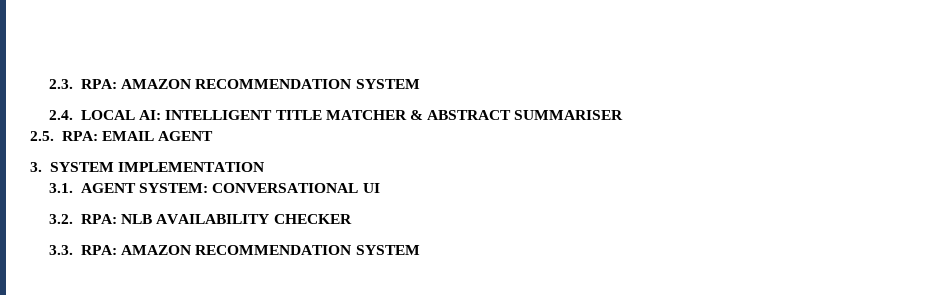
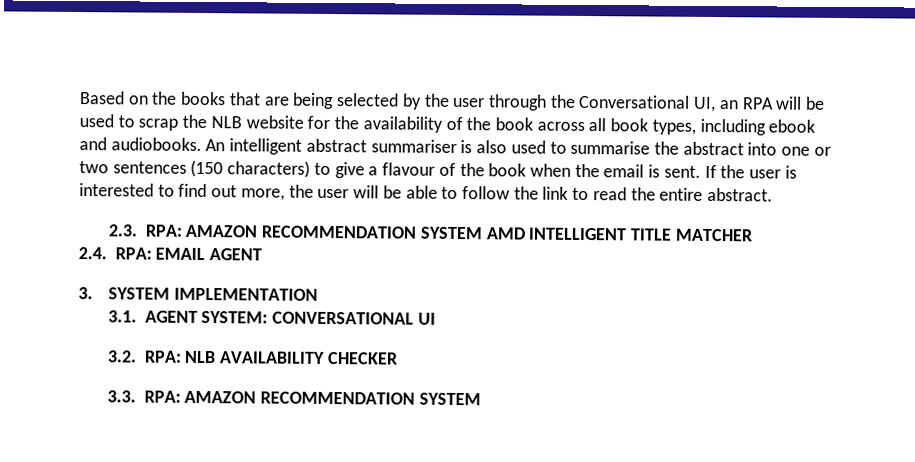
(49, 84) none -> [79,91,826,113] [79,114,816,136] [79,137,831,156] [79,159,797,179] [79,183,774,202] Based on the books that are being selected by the user through the Conversational UI, an RPA will be used to scrap the NLB website for the availability of the book across all book types, including ebook and audiobooks. An intelligent abstract summariser is also used to summarise the abstract into one or two sentences (150 characters) to give a flavour of the book when the email is sent. If the user is interested to find out more, the user will be able to follow the link to read the entire abstract. //
[49,110,162,120] // 2.4. LOCAL AI: -> [485,227,526,240] AMD
[409,110,624,120] [30,131,54,141] & ABSTRACT SUMMARISER // 2.5. -> [78,247,107,260] // 2.4.

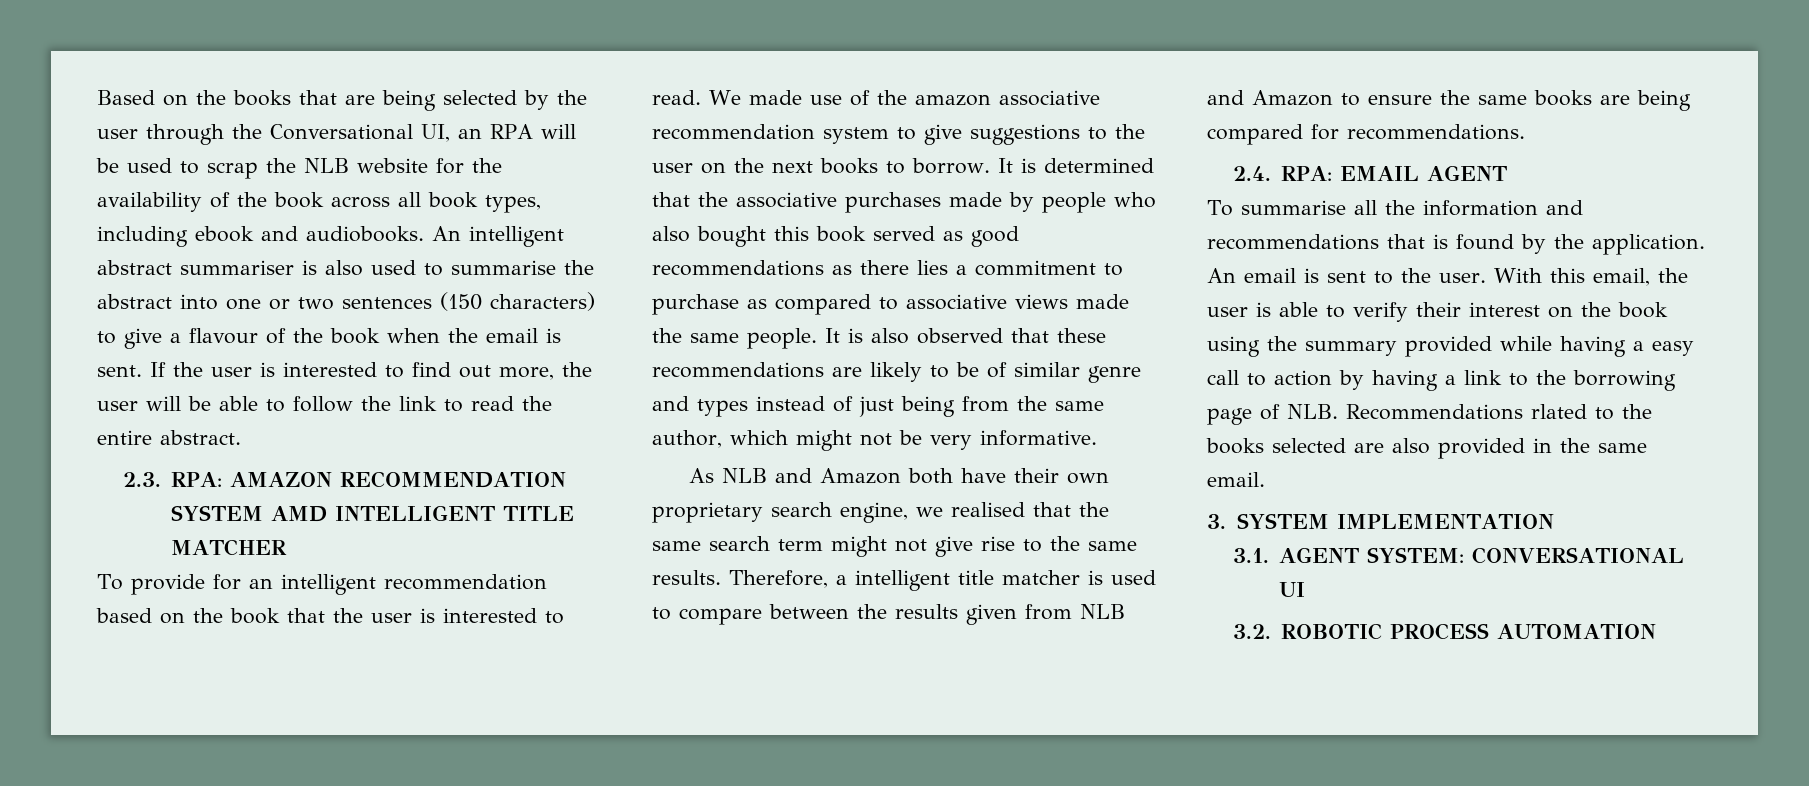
[78,247,263,261] 2.4. RPA: EMAIL AGENT -> [97,574,547,595] [96,608,564,624] [652,90,1100,106] [652,124,1145,145] [652,158,1154,174] [652,192,1156,213] [652,226,1019,247] [652,260,1123,276] [652,294,1129,315] [652,328,1106,349] [652,362,1141,383] [652,396,1104,417] [652,430,1097,451] [688,468,1109,484] [652,502,1109,523] [652,536,1137,557] [652,570,1156,591] [652,604,1125,625] [1207,90,1691,111] [1207,124,1525,145] [1232,165,1508,181] [1207,200,1583,216] [1207,234,1705,255] [1207,268,1688,286] [1207,302,1668,322] [1207,336,1694,357] [1207,370,1676,391] [1207,404,1652,425] [1206,438,1647,459] [1207,472,1265,487] To provide for an intelligent recommendation based on the book that the user is interested to read. We made use of the amazon associative recommendation system to give suggestions to the user on the next books to borrow. It is determined that the associative purchases made by people who also bought this book served as good recommendations as there lies a commitment to purchase as compared to associative views made the same people. It is also observed that these recommendations are likely to be of similar genre and types instead of just being from the same author, which might not be very informative. // As NLB and Amazon both have their own proprietary search engine, we realised that the same search term might not give rise to the same results. Therefore, a intelligent title matcher is used to compare between the results given from NLB and Amazon to ensure the same books are being compared for recommendations. // 2.4. RPA: EMAIL AGENT // To summarise all the information and recommendations that is found by the application. An email is sent to the user. With this email, the user is able to verify their interest on the book using the summary provided while having a easy call to action by having a link to the borrowing page of NLB. Recommendations rlated to the books selected are also provided in the same email.
[143,350,398,365] [106,390,481,406] RPA: NLB AVAILABILITY CHECKER // 3.3. RPA: AMAZON RECOMMENDATION SYSTEM -> [1281,623,1657,640] ROBOTIC PROCESS AUTOMATION

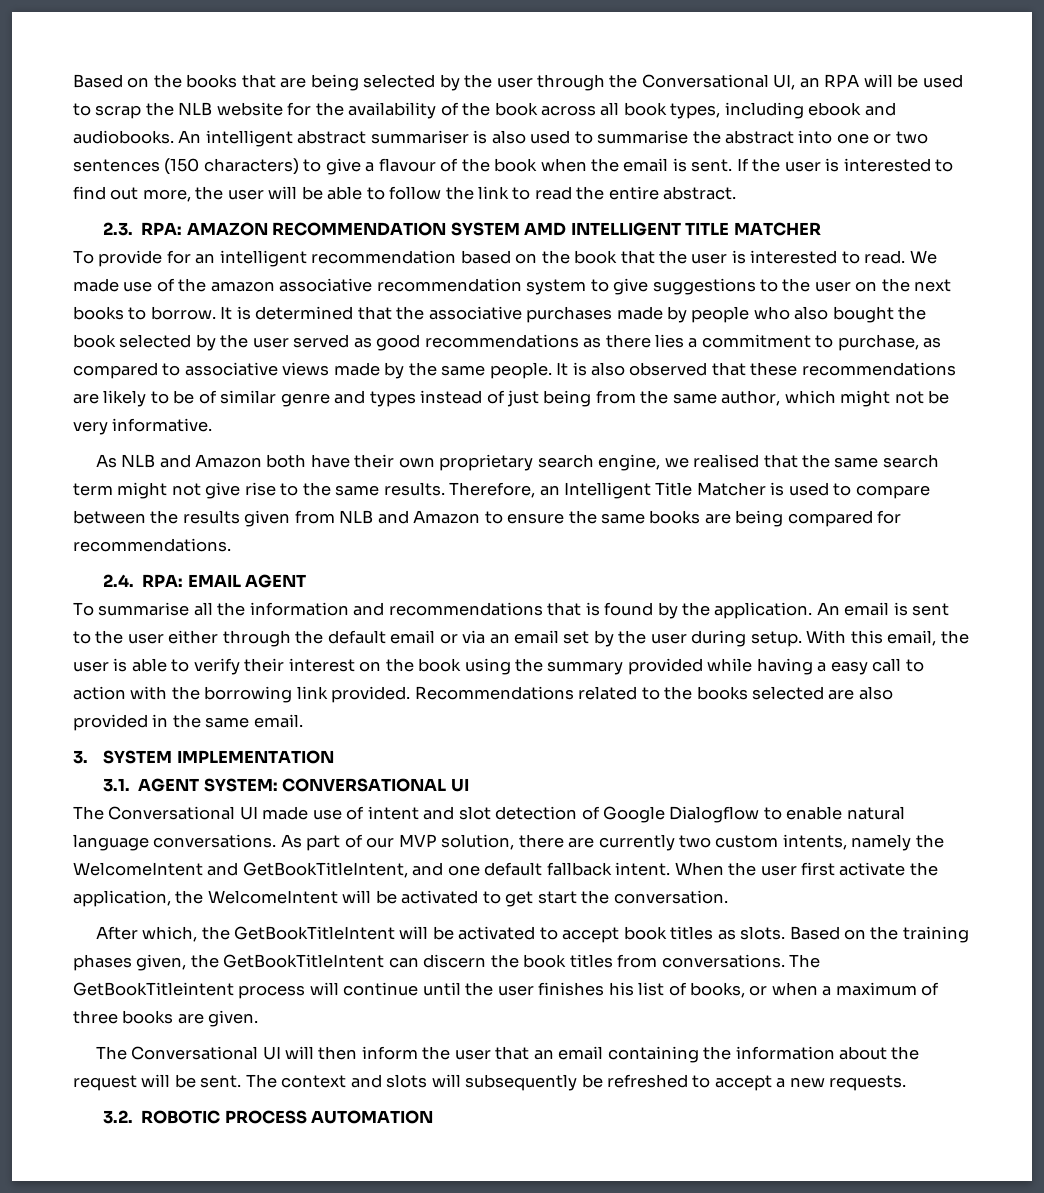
[774,226,866,242] this book -> [898,306,927,320] [73,334,289,351] the book selected by the user
[652,294,739,315] purchase -> [837,334,919,351] purchase,
(1129, 301) none -> [384,362,405,379] by
[836,570,1080,591] a intelligent title matcher -> [539,482,766,499] an Intelligent Title Matcher
[1439,273,1486,283] user. -> [127,630,802,647] user either through the default email or via an email set by the user during setup.
[1339,370,1676,391] [1207,404,1587,425] by having a link to the borrowing page of NLB. Recommendations rlated -> [130,686,638,703] with the borrowing link provided. Recommendations related
(1306, 589) none -> [73,806,905,823] [73,834,944,851] [73,862,938,878] [73,890,728,907] [95,926,969,943] [73,954,821,971] [73,982,940,999] [73,1010,259,1027] [95,1046,920,1063] [73,1074,907,1091] // The Conversational UI made use of intent and slot detection of Google Dialogflow to enable natural language conversations. As part of our MVP solution, there are currently two custom intents, namely the WelcomeIntent and GetBookTitleIntent, and one default fallback intent. When the user first activate the application, the WelcomeIntent will be activated to get start the conversation. // After which, the GetBookTitleIntent will be activated to accept book titles as slots. Based on the training phases given, the GetBookTitleIntent can discern the book titles from conversations. The GetBookTitleintent process will continue until the user finishes his list of books, or when a maximum of three books are given. // The Conversational UI will then inform the user that an email containing the information about the request will be sent. The context and slots will subsequently be refreshed to accept a new requests.

